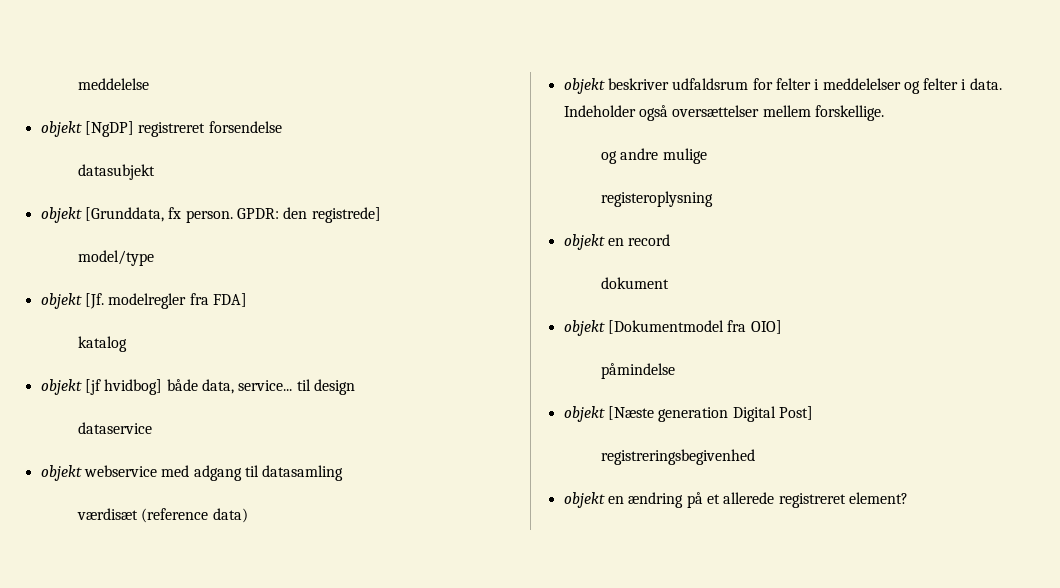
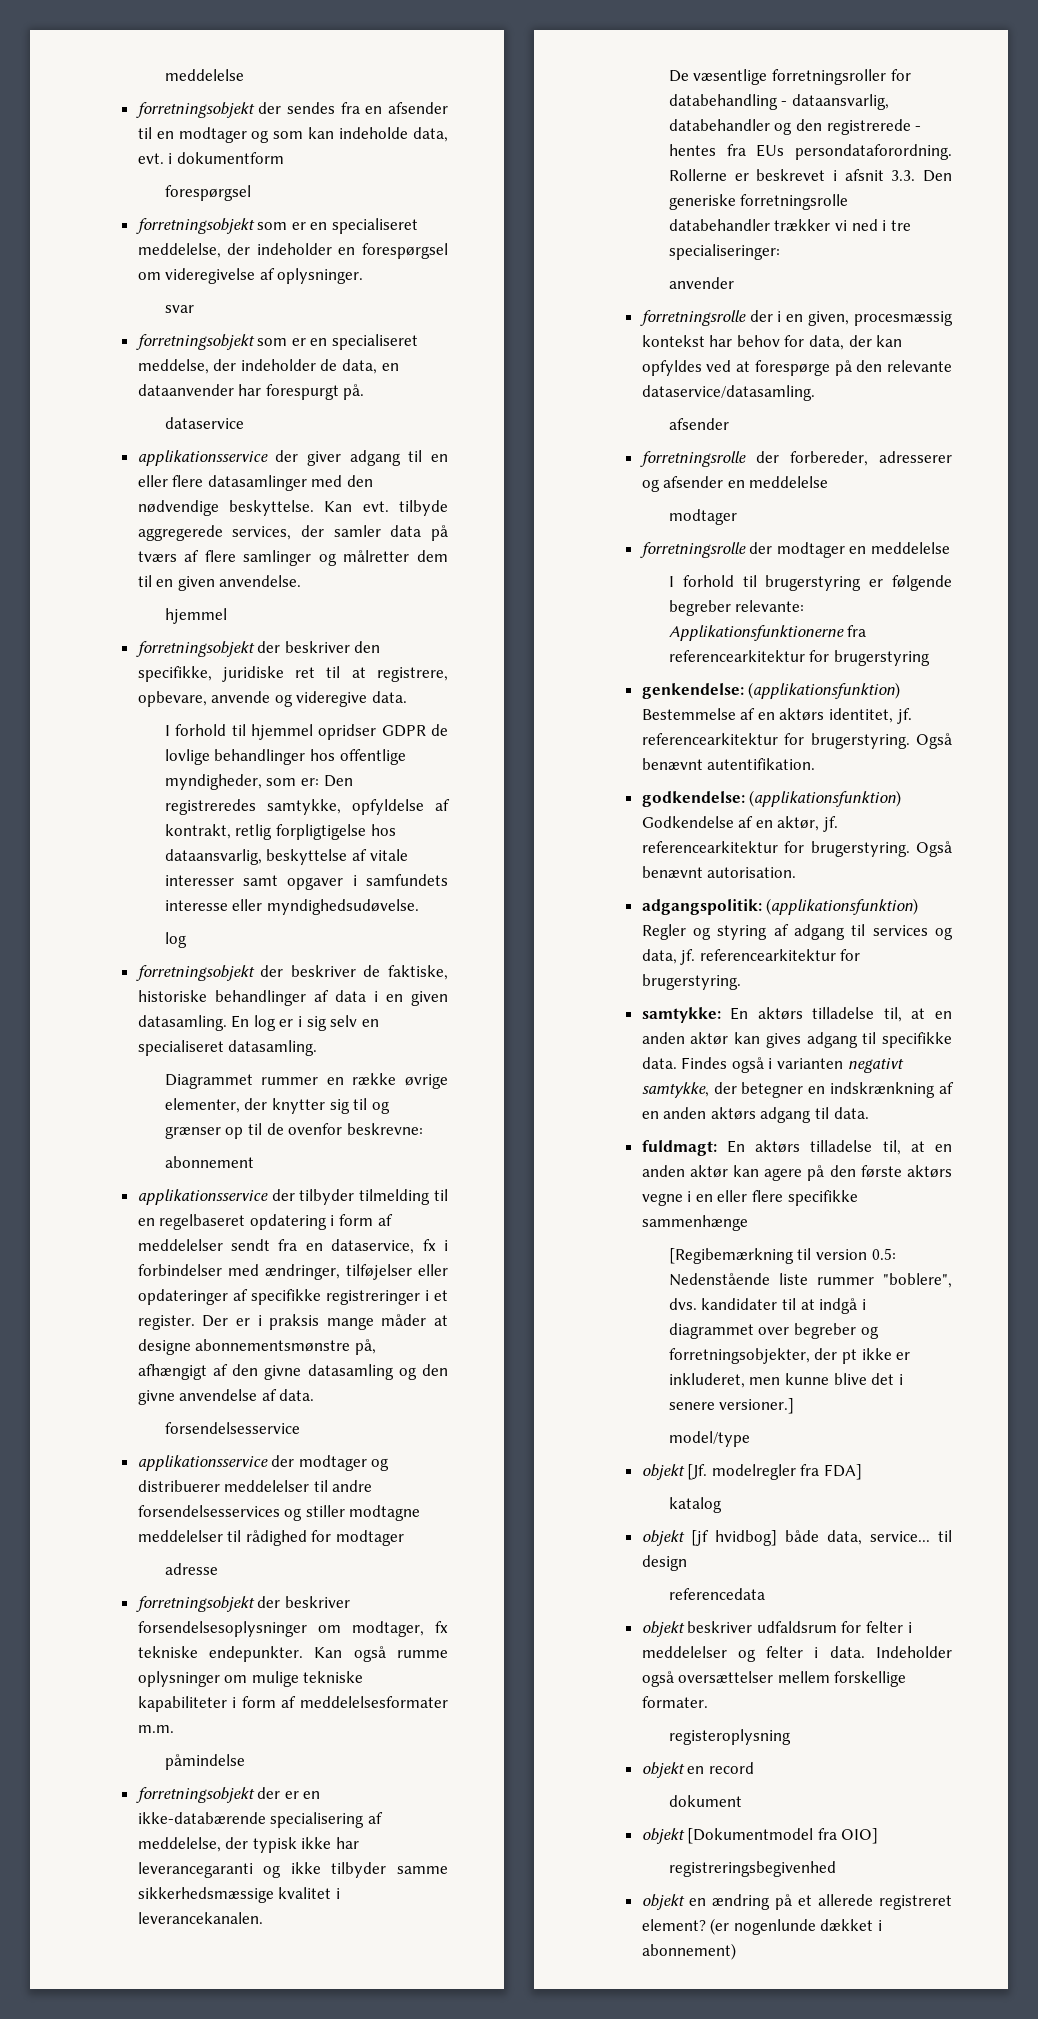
[77,78,149,90] [40,121,282,137] [77,164,155,180] [40,207,381,223] meddelelse // objekt [NgDP] registreret forsendelse // datasubjekt // objekt [Grunddata, fx person. GPDR: den registrede] -> [164,69,244,81] [135,102,448,118] [137,127,448,143] [137,152,284,164] [164,185,251,201] [135,218,419,234] [137,243,448,259] [137,268,364,284] [164,305,194,313] [135,334,419,350] [137,359,399,374] [137,384,365,400] [164,417,244,429] [137,450,448,466] [137,475,374,491] [137,500,448,516] [137,525,449,541] [137,550,449,566] [137,575,302,591] [164,608,227,624] [135,641,381,657] [137,666,448,682] [137,691,408,707] [164,724,448,740] [164,749,406,765] [164,774,353,790] [164,799,451,815] [164,824,396,840] [164,849,408,865] [164,874,448,890] [164,899,420,915] [164,932,187,948] [135,965,448,981] [137,990,449,1006] [137,1015,379,1031] [137,1040,318,1056] [164,1073,448,1089] [164,1098,390,1114] [164,1123,423,1139] [164,1156,254,1168] [137,1189,448,1205] [137,1214,393,1230] [137,1239,448,1254] [137,1264,448,1280] [137,1289,448,1305] [137,1314,449,1330] [137,1339,376,1355] [137,1364,448,1380] [137,1389,315,1405] [164,1422,300,1434] [137,1455,390,1471] [137,1480,373,1492] [137,1505,421,1521] [137,1530,405,1546] [164,1563,218,1575] [135,1596,350,1612] [137,1621,449,1637] [137,1646,448,1662] [137,1671,364,1687] [137,1696,448,1712] [137,1725,174,1733] [164,1754,245,1770] [135,1787,321,1803] [137,1812,383,1828] [137,1837,360,1853] [137,1862,448,1878] [137,1887,340,1903] [137,1912,263,1924] [668,69,911,85] [668,94,890,110] [668,119,922,135] [668,144,952,160] [668,169,952,182] [668,194,849,210] [668,219,911,231] [668,244,780,260] [668,277,734,289] [639,310,953,326] [641,335,903,350] [641,360,952,376] [641,385,815,401] [668,418,729,430] [639,451,952,467] [641,476,829,492] [668,509,737,525] [639,542,951,558] [668,575,952,591] [668,600,805,616] [668,625,867,641] [668,650,931,666] [641,682,901,699] [641,708,912,724] [641,733,952,749] [641,758,816,770] [641,790,902,807] [641,816,839,832] [641,841,952,857] [641,866,797,878] [641,898,919,915] [641,924,953,940] [641,949,861,965] [641,974,741,990] [641,1007,952,1023] [641,1032,952,1048] [641,1057,904,1073] [641,1082,954,1098] [641,1107,869,1123] [641,1140,952,1156] [641,1165,952,1181] [641,1190,858,1206] [641,1215,748,1231] [668,1248,896,1264] [668,1273,952,1288] [668,1298,866,1314] [668,1323,879,1339] [668,1348,911,1364] [668,1373,903,1388] [668,1398,795,1414] meddelelse // forretningsobjekt der sendes fra en afsender til en modtager og som kan indeholde data, evt. i dokumentform // forespørgsel // forretningsobjekt som er en specialiseret meddelelse, der indeholder en forespørgsel om videregivelse af oplysninger. // svar // forretningsobjekt som er en specialiseret meddelse, der indeholder de data, en dataanvender har forespurgt på. // dataservice // applikationsservice der giver adgang til en eller flere datasamlinger med den nødvendige beskyttelse. Kan evt. tilbyde aggregerede services, der samler data på tværs af flere samlinger og målretter dem til en given anvendelse. // hjemmel // forretningsobjekt der beskriver den specifikke, juridiske ret til at registrere, opbevare, anvende og videregive data. // I forhold til hjemmel opridser GDPR de lovlige behandlinger hos offentlige myndigheder, som er: Den registreredes samtykke, opfyldelse af kontrakt, retlig forpligtigelse hos dataansvarlig, beskyttelse af vitale interesser samt opgaver i samfundets interesse eller myndighedsudøvelse. // log // forretningsobjekt der beskriver de faktiske, historiske behandlinger af data i en given datasamling. En log er i sig selv en specialiseret datasamling. // Diagrammet rummer en række øvrige elementer, der knytter sig til og grænser op til de ovenfor beskrevne: // abonnement // applikationsservice der tilbyder tilmelding til en regelbaseret opdatering i form af meddelelser sendt fra en dataservice, fx i forbindelser med ændringer, tilføjelser eller opdateringer af specifikke registreringer i et register. Der er i praksis mange måder at designe abonnementsmønstre på, afhængigt af den givne datasamling og den givne anvendelse af data. // forsendelsesservice // applikationsservice der modtager og distribuerer meddelelser til andre forsendelsesservices og stiller modtagne meddelelser til rådighed for modtager // adresse // forretningsobjekt der beskriver forsendelsesoplysninger om modtager, fx tekniske endepunkter. Kan også rumme oplysninger om mulige tekniske kapabiliteter i form af meddelelsesformater m.m. // påmindelse // forretningsobjekt der er en ikke-databærende specialisering af meddelelse, der typisk ikke har leverancegaranti og ikke tilbyder samme sikkerhedsmæssige kvalitet i leverancekanalen. // De væsentlige forretningsroller for databehandling - dataansvarlig, databehandler og den registrerede - hentes fra EUs persondataforordning. Rollerne er beskrevet i afsnit 3.3. Den generiske forretningsrolle databehandler trækker vi ned i tre specialiseringer: // anvender // forretningsrolle der i en given, procesmæssig kontekst har behov for data, der kan opfyldes ved at forespørge på den relevante dataservice/datasamling. // afsender // forretningsrolle der forbereder, adresserer og afsender en meddelelse // modtager // forretningsrolle der modtager en meddelelse // I forhold til brugerstyring er følgende begreber relevante: Applikationsfunktionerne fra referencearkitektur for brugerstyring // genkendelse: (applikationsfunktion) Bestemmelse af en aktørs identitet, jf. referencearkitektur for brugerstyring. Også benævnt autentifikation. // godkendelse: (applikationsfunktion) Godkendelse af en aktør, jf. referencearkitektur for brugerstyring. Også benævnt autorisation. // adgangspolitik: (applikationsfunktion) Regler og styring af adgang til services og data, jf. referencearkitektur for brugerstyring. // samtykke: En aktørs tilladelse til, at en anden aktør kan gives adgang til specifikke data. Findes også i varianten negativt samtykke, der betegner en indskrænkning af en anden aktørs adgang til data. // fuldmagt: En aktørs tilladelse til, at en anden aktør kan agere på den første aktørs vegne i en eller flere specifikke sammenhænge // [Regibemærkning til version 0.5: Nedenstående liste rummer "boblere", dvs. kandidater til at indgå i diagrammet over begreber og forretningsobjekter, der pt ikke er inkluderet, men kunne blive det i senere versioner.]
[77,422,152,434] [40,465,344,481] [76,508,248,523] dataservice // objekt webservice med adgang til datasamling // værdisæt (reference data) -> [668,1588,765,1600] referencedata
[814,105,884,121] [600,148,707,164] forskellige. // og andre mulige -> [834,1671,907,1687] [641,1696,708,1708] forskellige formater.
[600,363,675,379] [563,406,813,422] // påmindelse // objekt [Næste generation Digital Post] -> (879, 1836) none
(908, 498) none -> [710,1918,883,1935] [641,1943,736,1960] (er nogenlunde dækket i abonnement)

